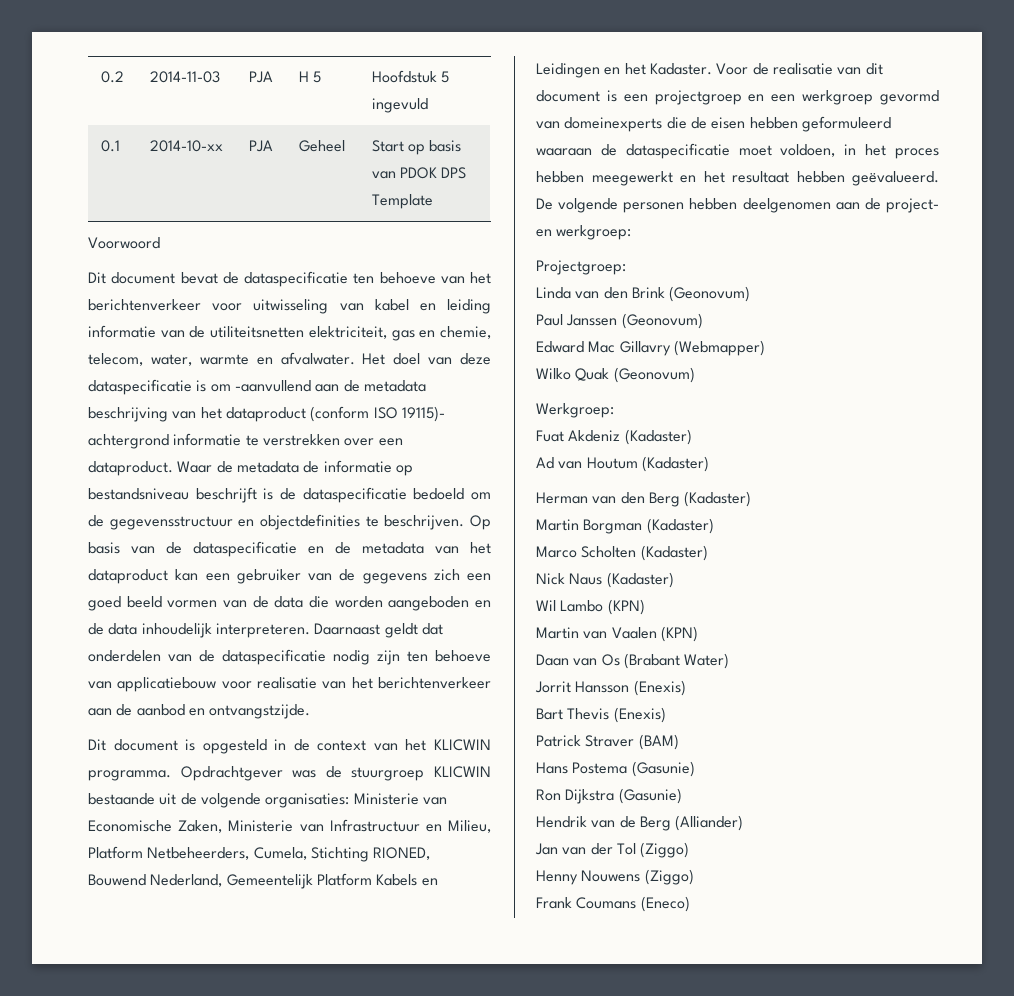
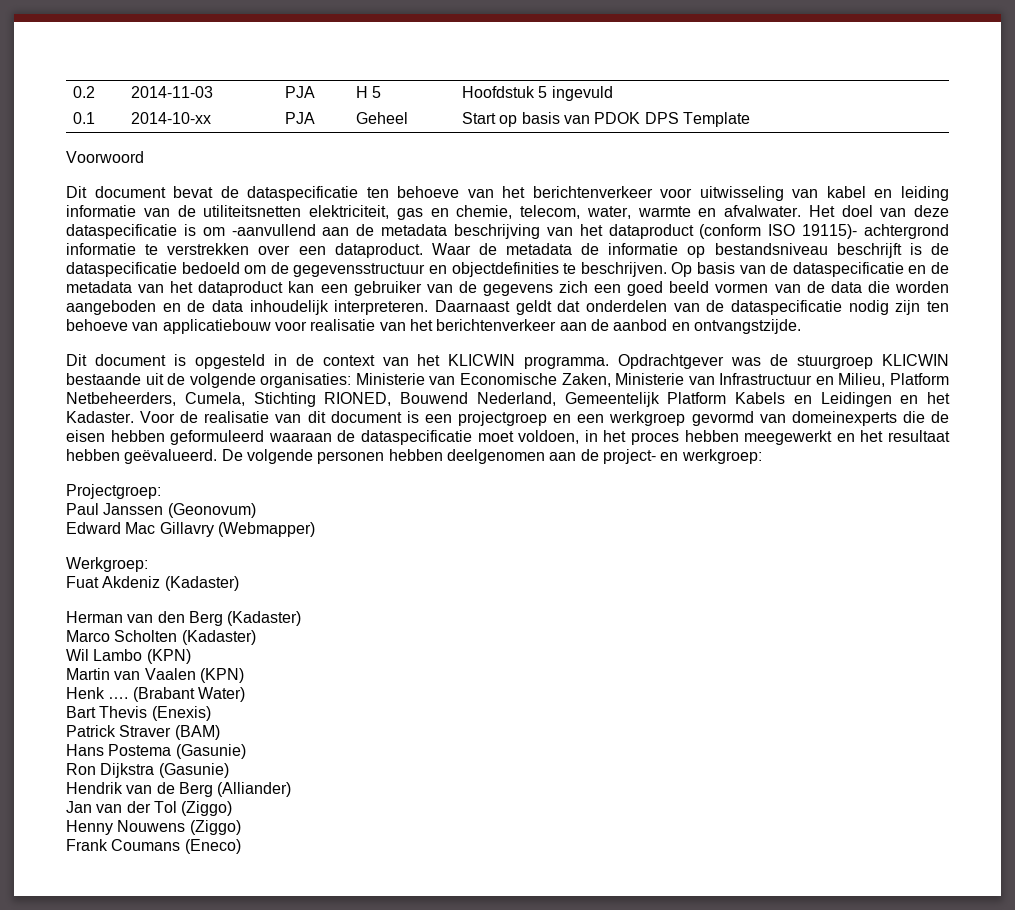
[536,286,751,302] // Linda van den Brink (Geonovum) -> (161, 491) none
[536,367,695,383] // Wilko Quak (Geonovum) -> (315, 529) none
[536,456,709,472] // Ad van Houtum (Kadaster) -> (239, 583) none
[536,518,714,534] // Martin Borgman (Kadaster) -> (302, 618) none
[536,572,674,588] // Nick Naus (Kadaster) -> (256, 637) none
[536,654,620,666] Daan van Os -> [66,687,129,699] Henk ….
[535,680,686,696] // Jorrit Hansson (Enexis) -> (245, 694) none

